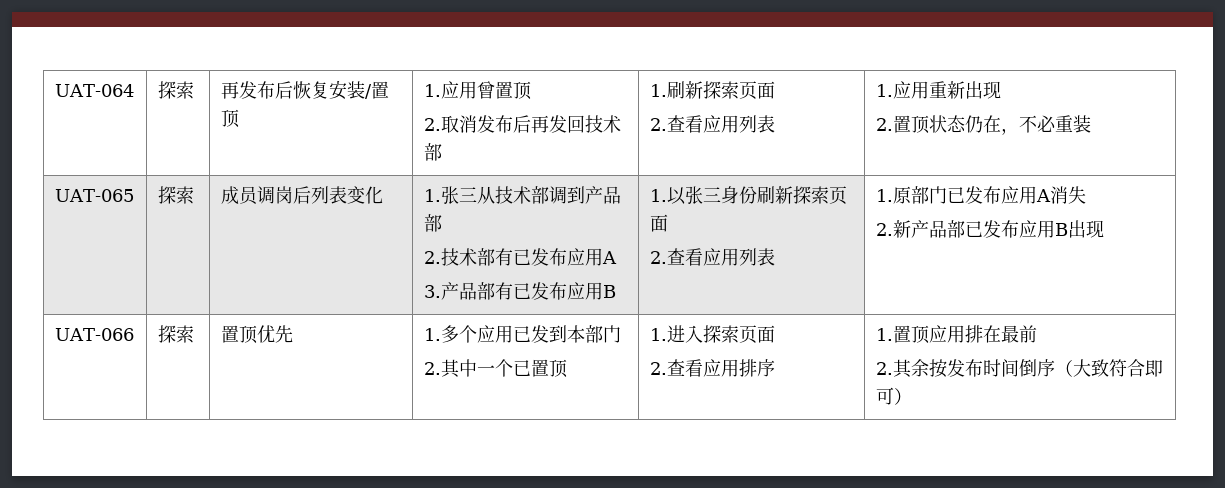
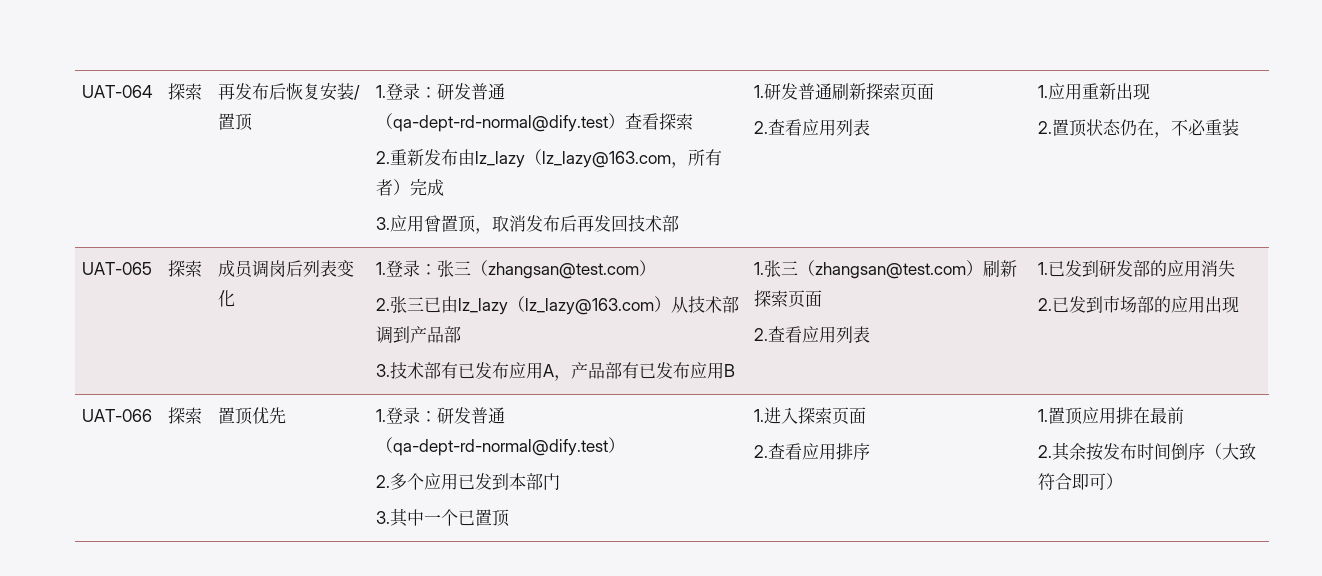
(441, 90) none -> [386,83,506,100] [376,113,694,132] [376,149,723,168] [376,179,445,196] [376,217,391,230] 登录：研发普通（qa-dept-rd-normal@dify.test）查看探索 // 2.重新发布由lz_lazy（lz_lazy@163.com，所有者）完成 // 3.
[423,118,441,131] // 2. -> [475,228,493,234] ，
(667, 90) none -> [764,83,833,100] 研发普通
[440,186,477,204] 张三 -> [386,260,657,279] [376,296,672,315] 登录：张三（zhangsan@test.com） // 2.张三已由lz_lazy（lz_lazy@163.com）
[423,251,441,264] 2. -> [376,364,391,377] 3.
[423,285,441,298] // 3. -> [554,375,572,381] ，
[666,186,847,205] [649,214,668,232] [649,248,775,266] [875,186,1086,204] [875,220,1068,238] 以张三身份刷新探索页面 // 2.查看应用列表 | 1.原部门已发布应用A消失 // 2.新产品部已发布应用B -> [764,260,1018,279] [754,290,823,308] [754,326,871,343] [1038,260,1236,277] [1038,296,1206,313] 张三（zhangsan@test.com）刷新探索页面 // 2.查看应用列表 | 1.已发到研发部的应用消失 // 2.已发到市场部的应用
(441, 334) none -> [386,407,506,424] [376,437,626,456] [376,475,391,488] 登录：研发普通（qa-dept-rd-normal@dify.test） // 2.
[423,362,441,375] 2. -> [376,511,391,524] 3.

